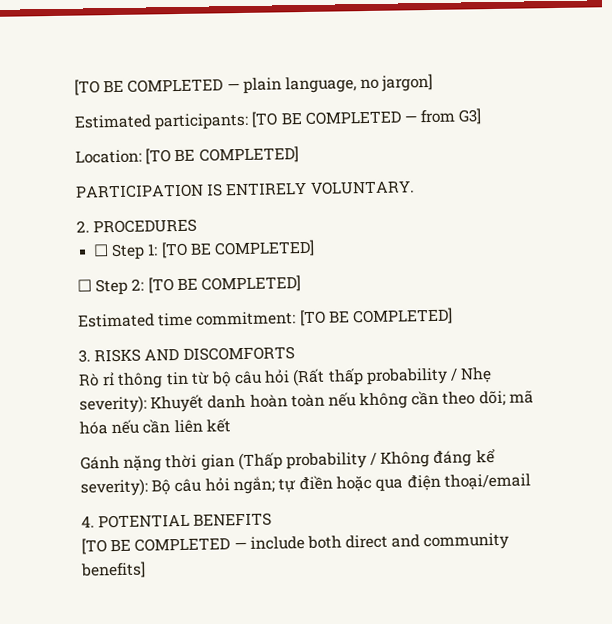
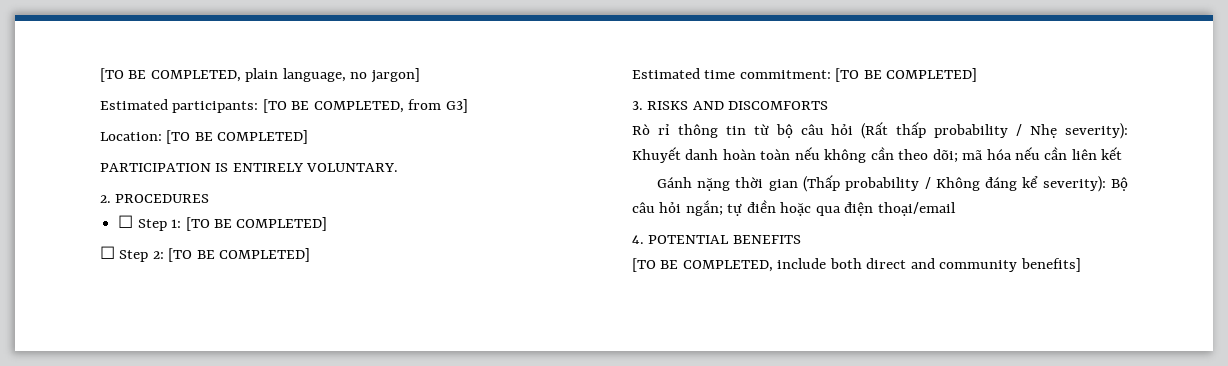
[74,78,240,96] [TO BE COMPLETED — -> [100,68,241,82] [TO BE COMPLETED,
[304,110,417,125] COMPLETED — -> [313,101,404,113] COMPLETED,
[134,537,247,552] COMPLETED — -> [682,260,773,272] COMPLETED,

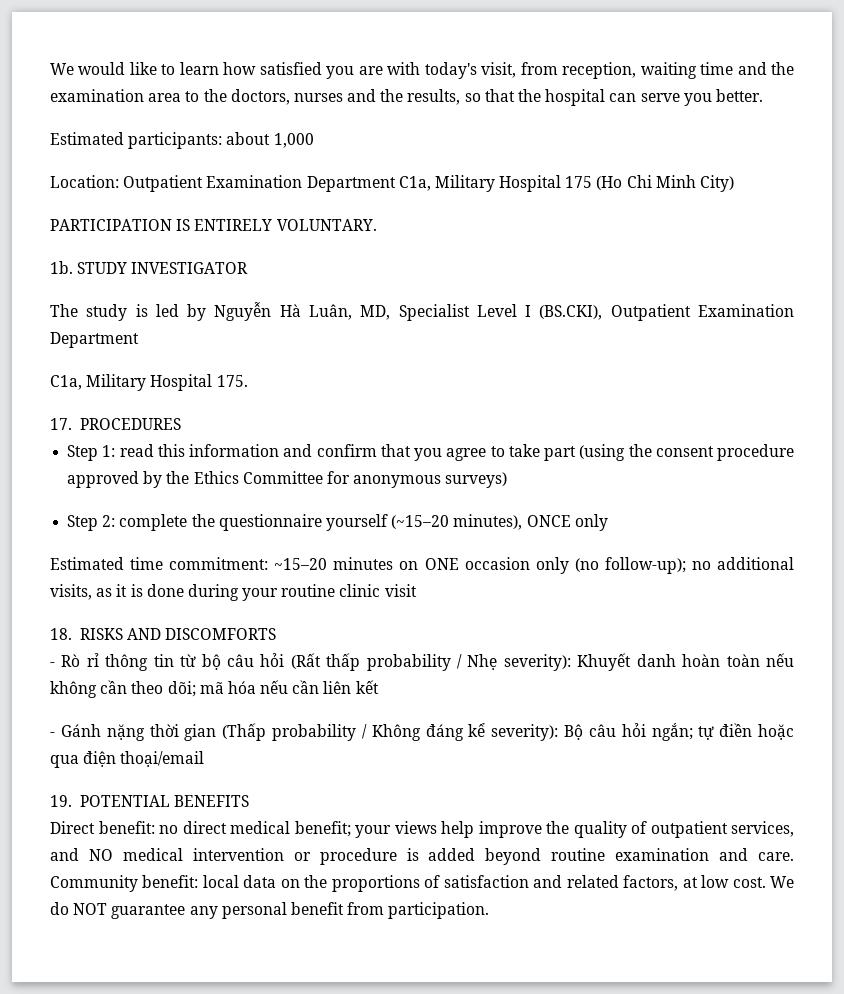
[100,68,420,83] [100,99,468,113] [100,130,309,144] [100,163,399,172] [100,195,111,203] [TO BE COMPLETED, plain language, no jargon] // Estimated participants: [TO BE COMPLETED, from G3] // Location: [TO BE COMPLETED] // PARTICIPATION IS ENTIRELY VOLUNTARY. // 2. -> [50,62,795,79] [50,89,763,106] [50,132,314,149] [50,175,735,192] [50,219,377,231] [50,261,249,274] [50,302,794,321] [50,332,139,348] [50,374,248,391] [50,418,72,430] We would like to learn how satisfied you are with today's visit, from reception, waiting time and the examination area to the doctors, nurses and the results, so that the hospital can serve you better. // Estimated participants: about 1,000 // Location: Outpatient Examination Department C1a, Military Hospital 175 (Ho Chi Minh City) // PARTICIPATION IS ENTIRELY VOLUNTARY. // 1b. STUDY INVESTIGATOR // The study is led by Nguyễn Hà Luân, MD, Specialist Level I (BS.CKI), Outpatient Examination Department // C1a, Military Hospital 175. // 17.
[118,215,134,228] ☐ -> (181, 424) none
[185,217,328,231] [100,246,311,262] [632,68,978,82] [632,101,643,110] [TO BE COMPLETED] // ☐ Step 2: [TO BE COMPLETED] // Estimated time commitment: [TO BE COMPLETED] // 3. -> [119,444,794,461] [67,471,508,488] [67,514,608,531] [50,557,794,574] [50,584,417,601] [50,628,72,640] read this information and confirm that you agree to take part (using the consent procedure approved by the Ethics Committee for anonymous surveys) // Step 2: complete the questionnaire yourself (~15–20 minutes), ONCE only // Estimated time commitment: ~15–20 minutes on ONE occasion only (no follow-up); no additional visits, as it is done during your routine clinic visit // 18.
(829, 105) none -> [50,662,55,667] -
(1123, 153) none -> [50,732,55,737] -
[632,235,644,244] 4. -> [50,795,72,807] 19.
[632,258,1081,272] [TO BE COMPLETED, include both direct and community benefits] -> [50,821,794,838] [50,848,794,865] [50,875,795,892] [50,902,490,919] Direct benefit: no direct medical benefit; your views help improve the quality of outpatient services, and NO medical intervention or procedure is added beyond routine examination and care. Community benefit: local data on the proportions of satisfaction and related factors, at low cost. We do NOT guarantee any personal benefit from participation.

